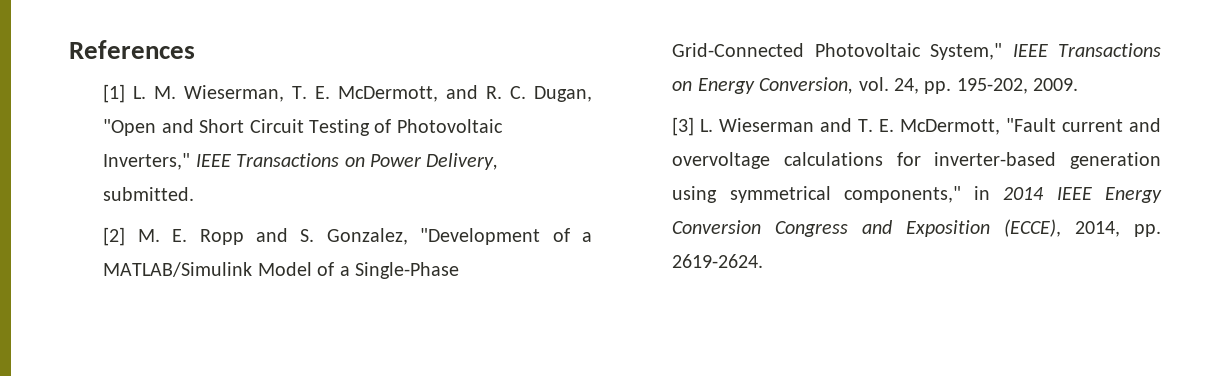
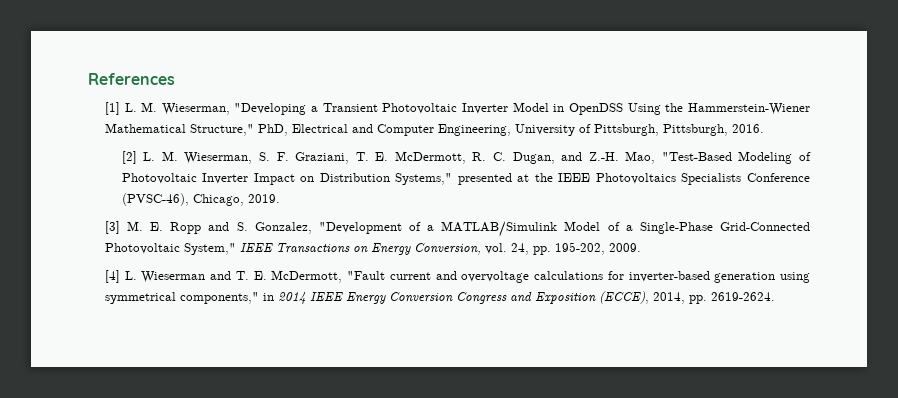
[292,85,479,102] T. E. McDermott, and -> [234,102,811,115] [104,123,764,136] [121,151,466,164] "Developing a Transient Photovoltaic Inverter Model in OpenDSS Using the Hammerstein-Wiener Mathematical Structure," PhD, Electrical and Computer Engineering, University of Pittsburgh, Pittsburgh, 2016. // [2] L. M. Wieserman, S. F. Graziani, T. E. McDermott,
[103,119,503,136] [103,153,499,170] [103,187,195,201] [103,227,126,246] "Open and Short Circuit Testing of Photovoltaic Inverters," IEEE Transactions on Power Delivery, submitted. // [2] -> [561,151,811,164] [121,173,811,185] [121,193,280,206] [104,221,120,234] and Z.-H. Mao, "Test-Based Modeling of Photovoltaic Inverter Impact on Distribution Systems," presented at the IEEE Photovoltaics Specialists Conference (PVSC-46), Chicago, 2019. // [3]
[672,117,695,136] [3] -> [104,270,120,283] [4]

